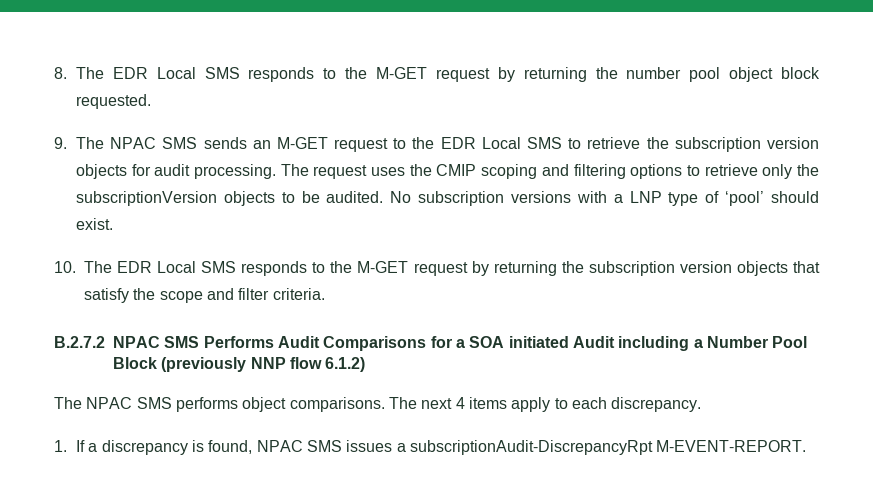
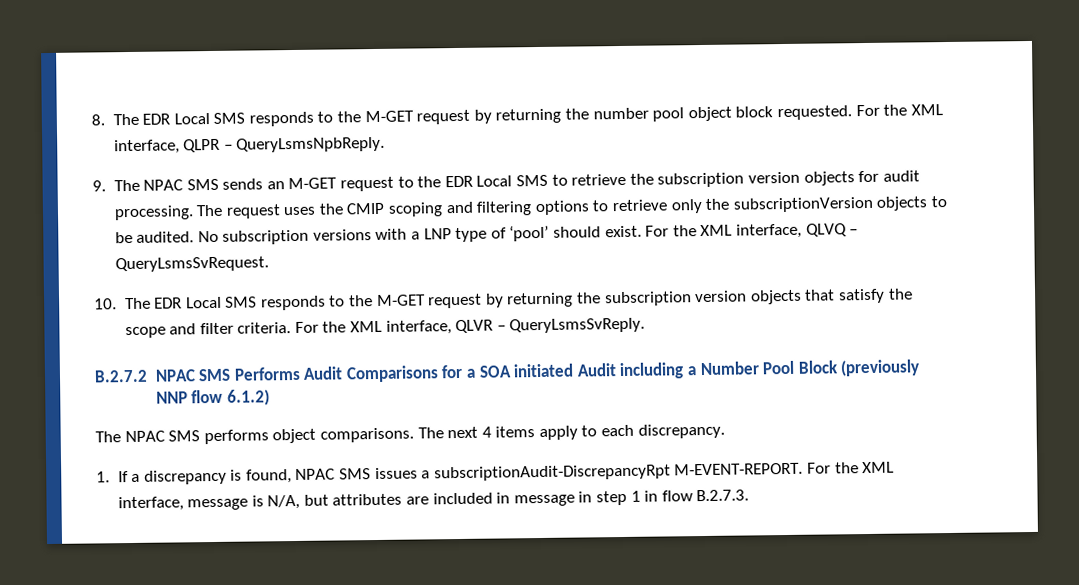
(151, 101) none -> [855,104,943,117] [113,136,386,155] For the XML interface, QLPR – QueryLsmsNpbReply.
(113, 224) none -> [645,223,859,239] [114,256,269,273] For the XML interface, QLVQ – QueryLsmsSvRequest.
(325, 294) none -> [294,317,646,335] For the XML interface, QLVR – QueryLsmsSvReply.
(807, 446) none -> [806,461,895,474] [117,489,750,512] For the XML interface, message is N/A, but attributes are included in message in step 1 in flow B.2.7.3.

